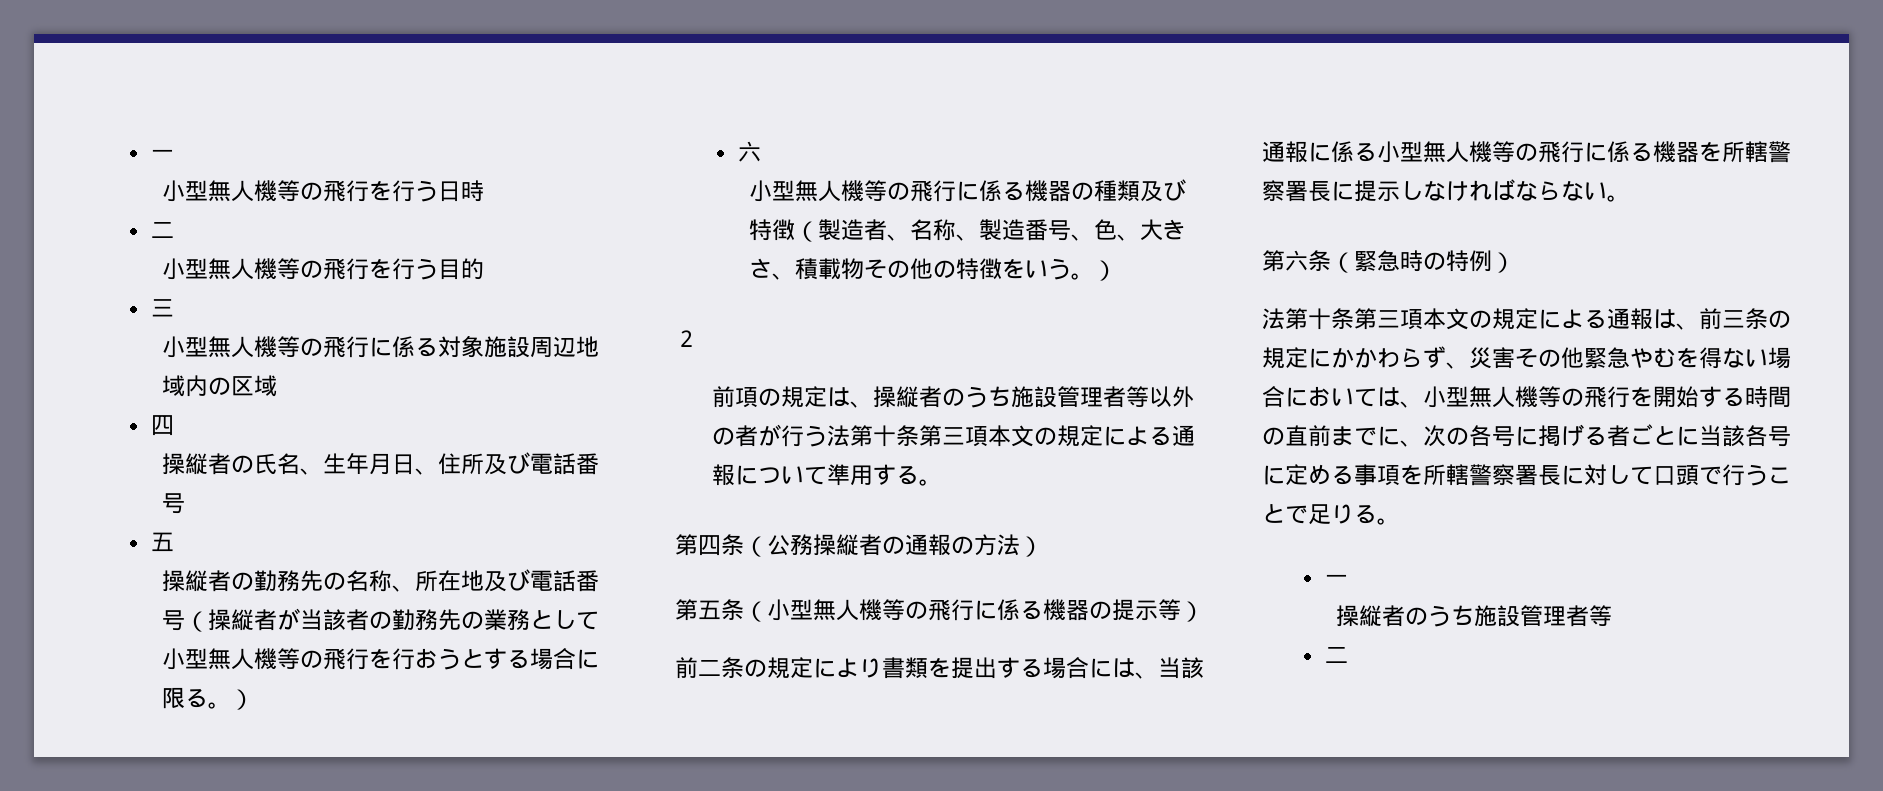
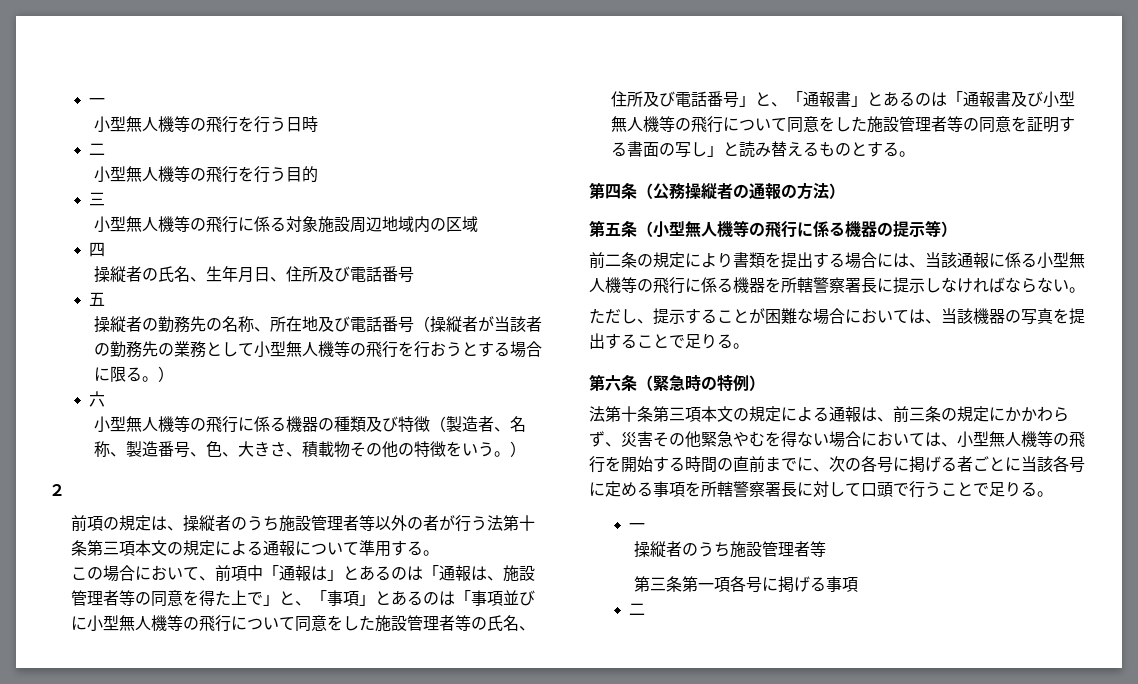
(943, 482) none -> [71,565,536,582] [71,590,536,607] [71,615,536,632] [611,91,1076,108] [611,116,1076,133] [611,141,916,158] // この場合において、前項中「通報は」とあるのは「通報は、施設管理者等の同意を得た上で」と、「事項」とあるのは「事項並びに小型無人機等の飛行について同意をした施設管理者等の氏名、住所及び電話番号」と、「通報書」とあるのは「通報書及び小型無人機等の飛行について同意をした施設管理者等の同意を証明する書面の写し」と読み替えるものとする。
(1630, 198) none -> [589,308,1085,325] [589,333,749,349] // ただし、提示することが困難な場合においては、当該機器の写真を提出することで足りる。
(1613, 615) none -> [633,576,858,593] // 第三条第一項各号に掲げる事項

